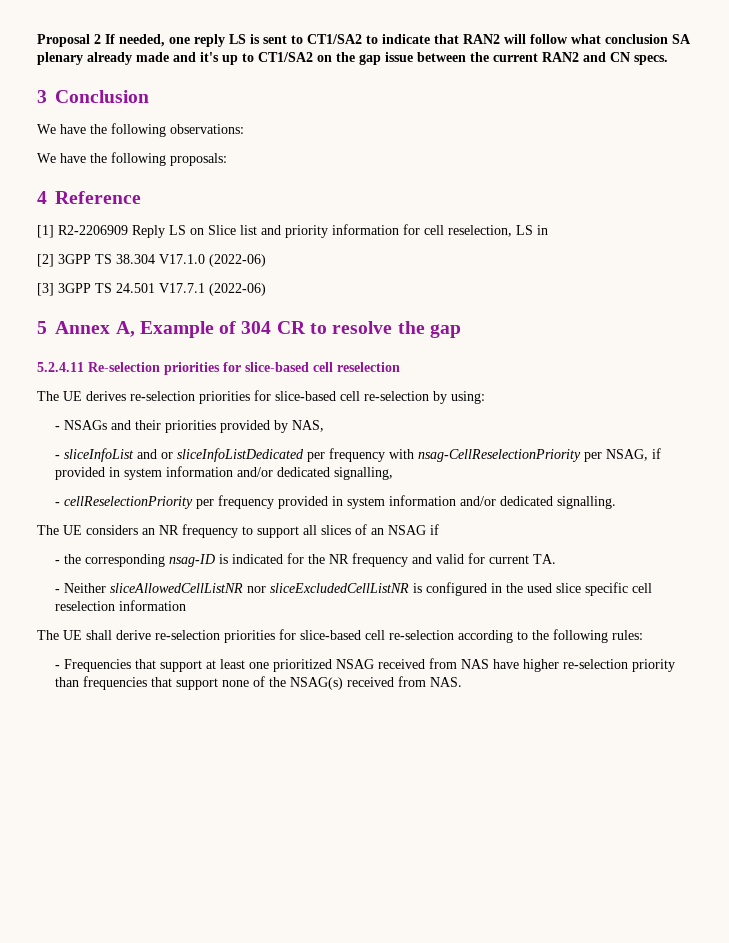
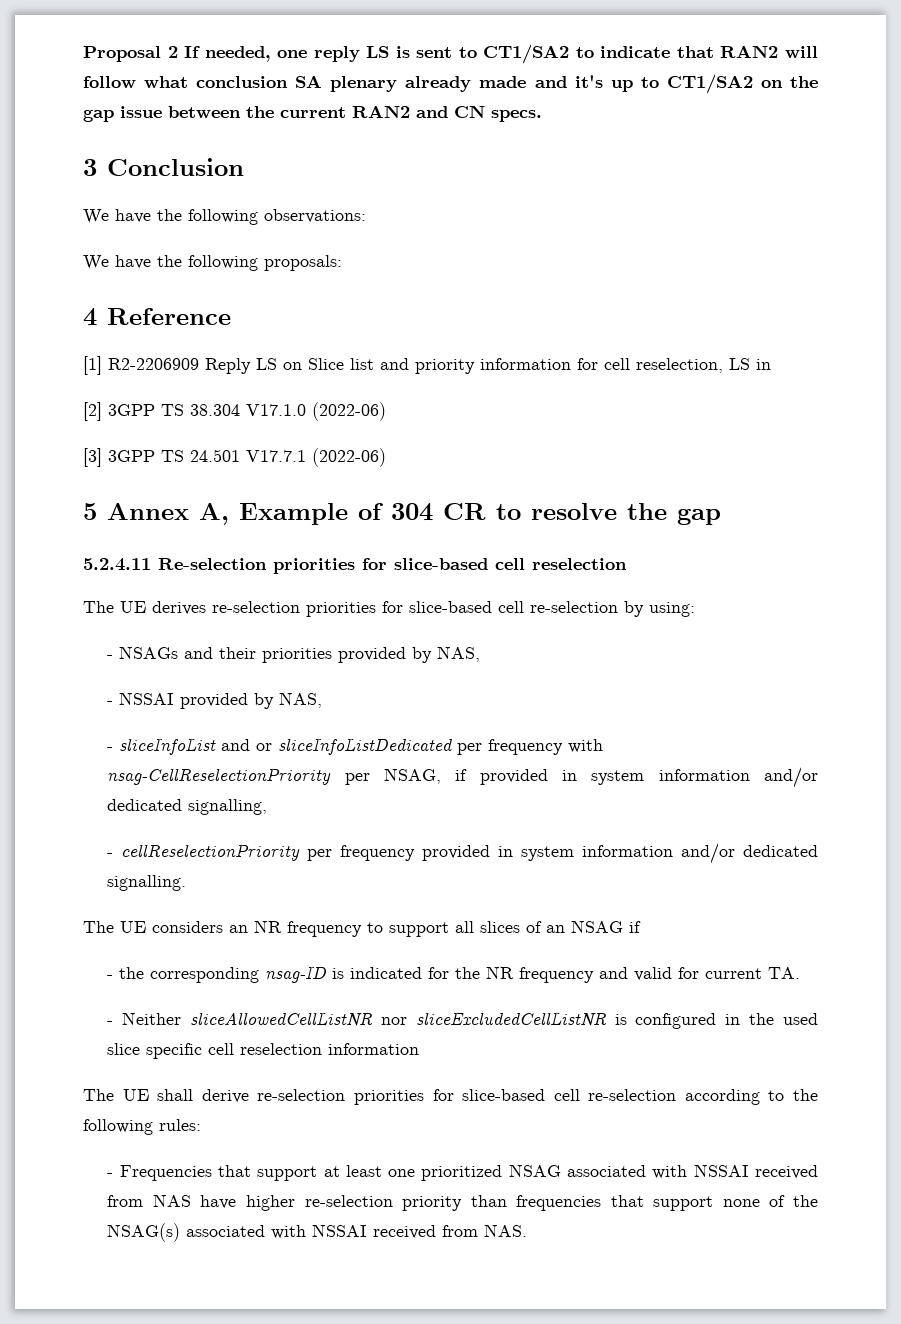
(325, 426) none -> [107,692,323,709] // - NSSAI provided by NAS,
(375, 664) none -> [567,1164,749,1179] associated with NSSAI
(344, 683) none -> [186,1224,368,1239] associated with NSSAI

